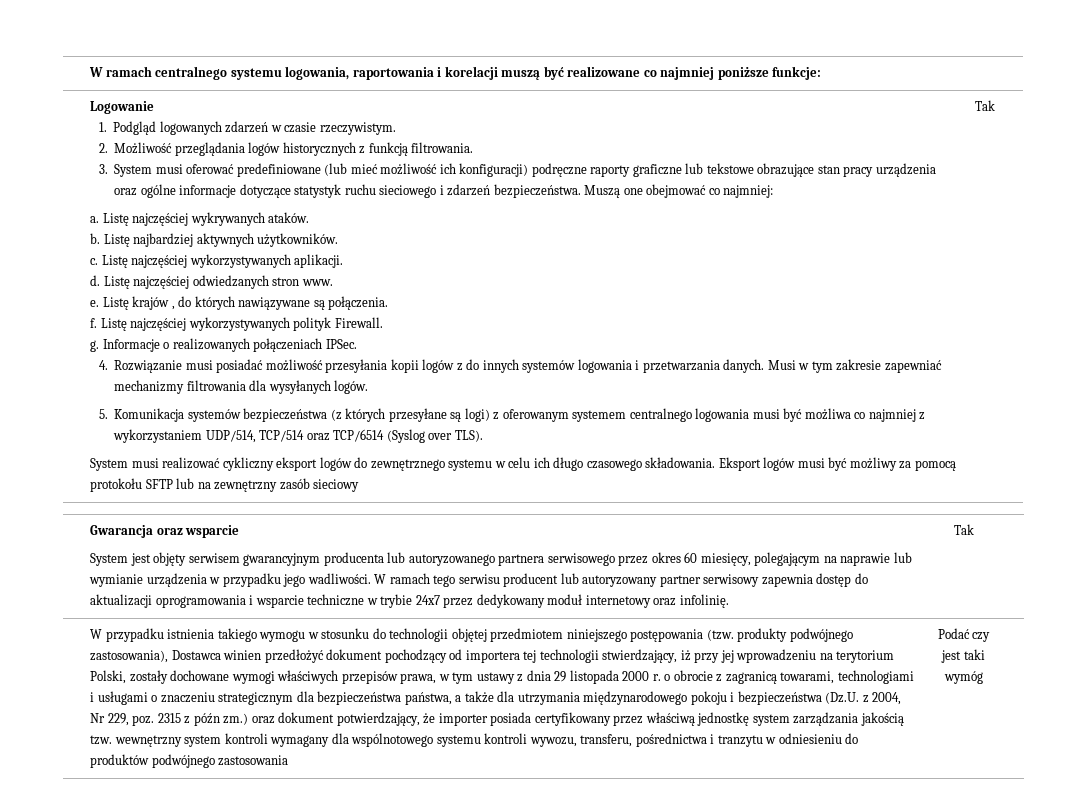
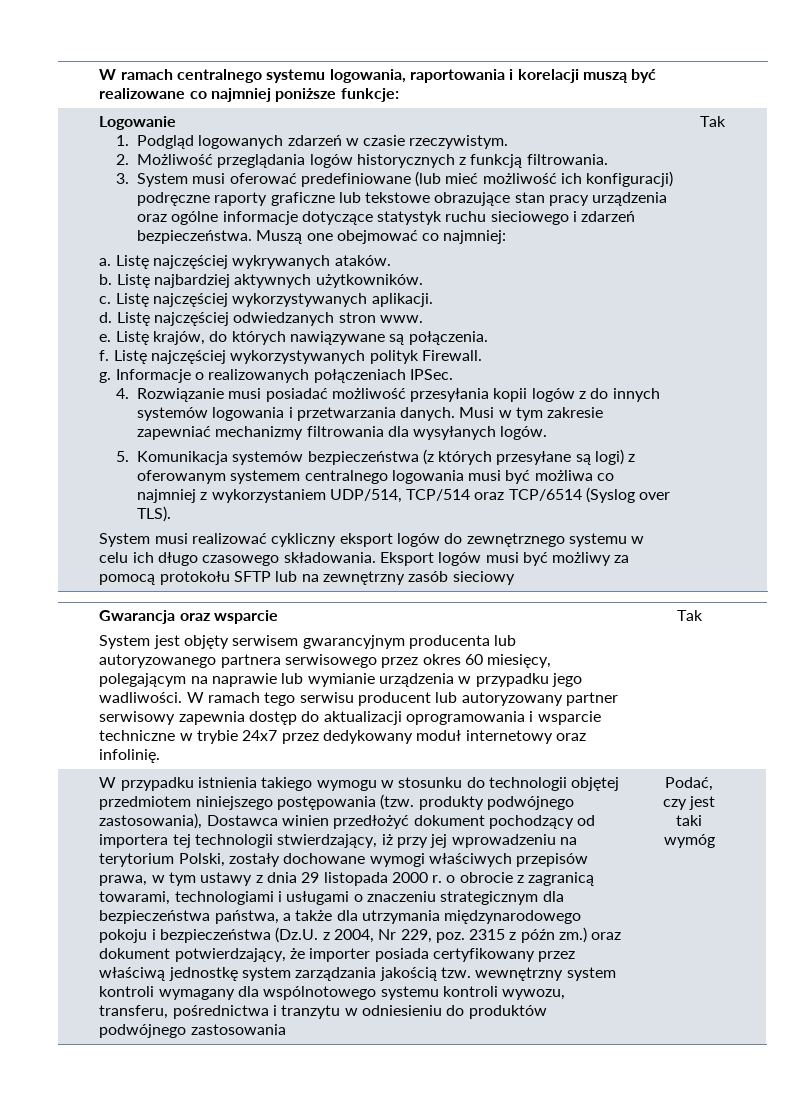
[132,296,175,310] krajów , -> [152,331,205,345] krajów,
[937,628,970,639] Podać -> [665,777,713,791] Podać,

